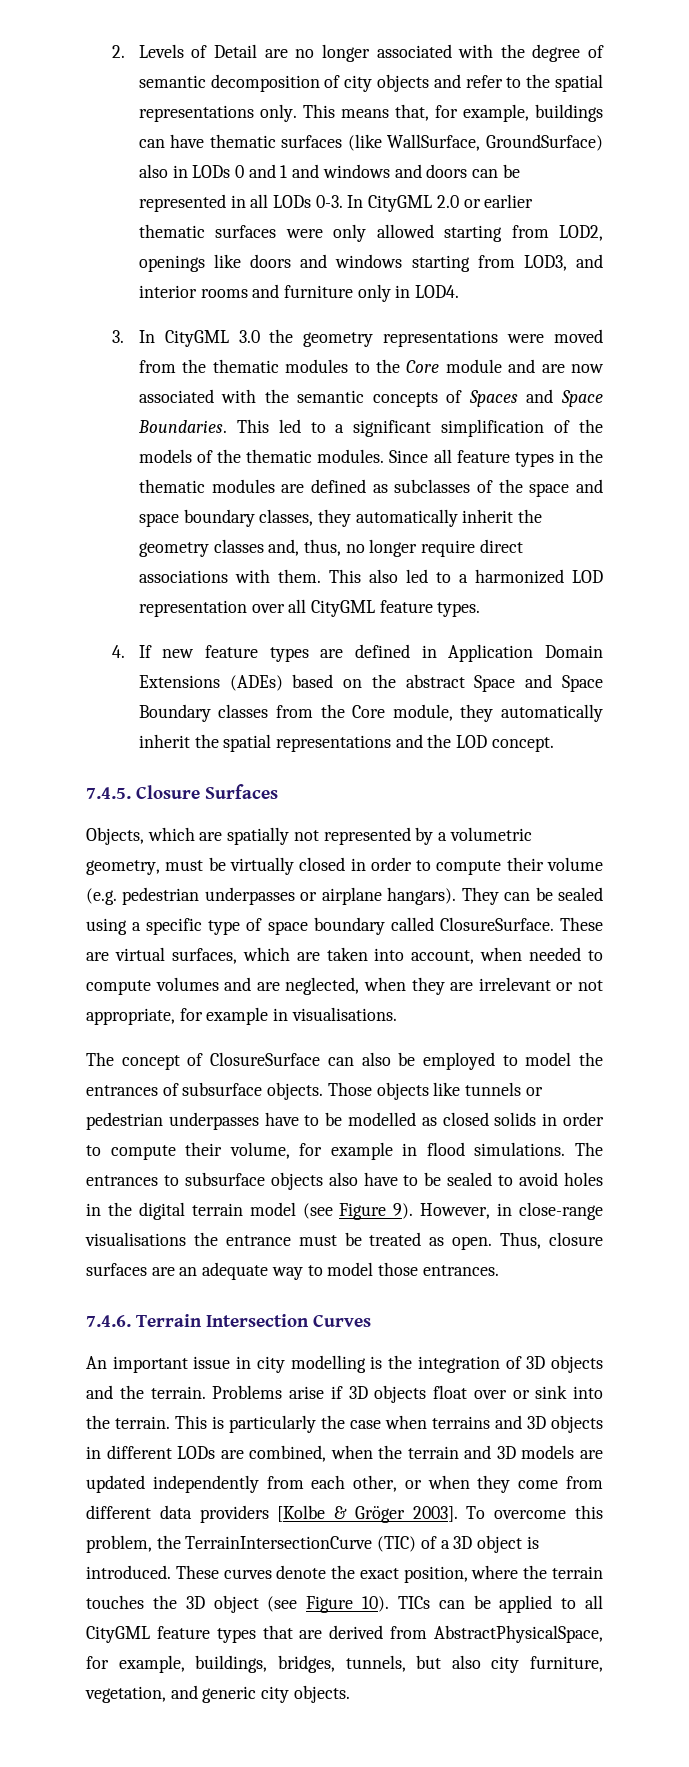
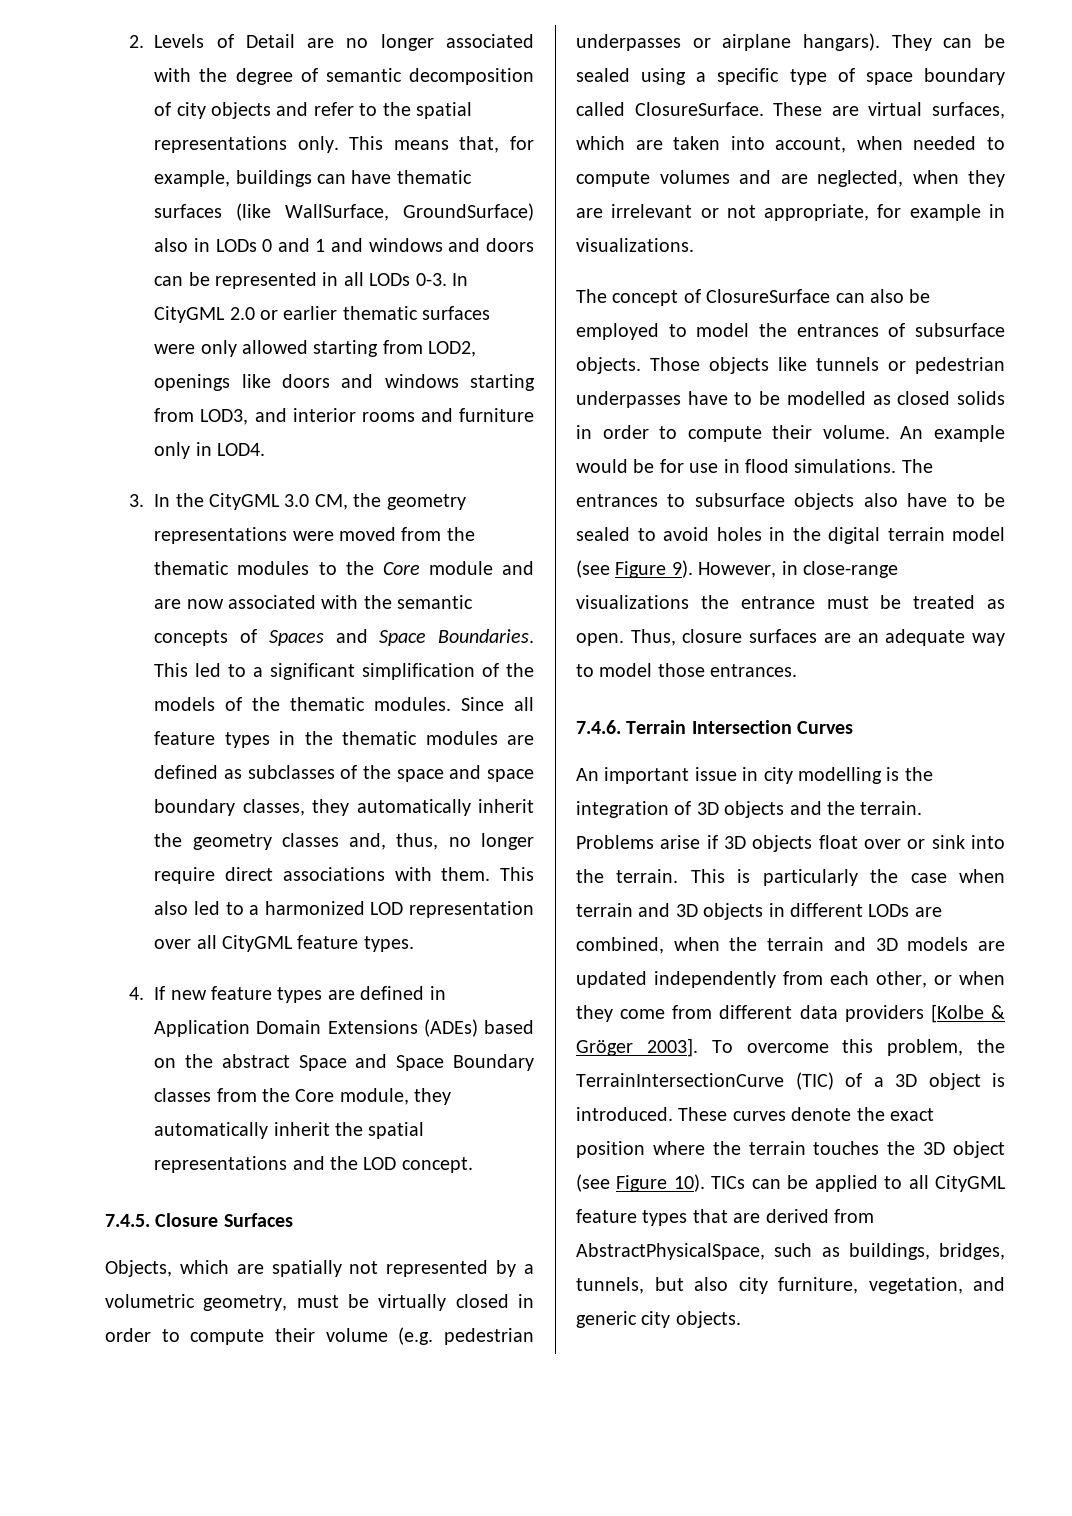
(155, 336) none -> [175,493,204,507] the
(260, 336) none -> [314,494,348,510] CM,
[291,1007,397,1021] visualisations. -> [576,238,694,252] visualizations.
[229,1142,393,1160] volume, for example -> [822,425,1005,442] [576,459,719,473] volume. An example would be for use
[85,1232,186,1246] visualisations -> [576,595,689,609] visualizations
[432,1416,490,1429] terrains -> [576,903,633,917] terrain
[403,1566,468,1583] position, -> [576,1141,645,1158] position
[86,1655,185,1673] for example, -> [774,1243,840,1257] such as

